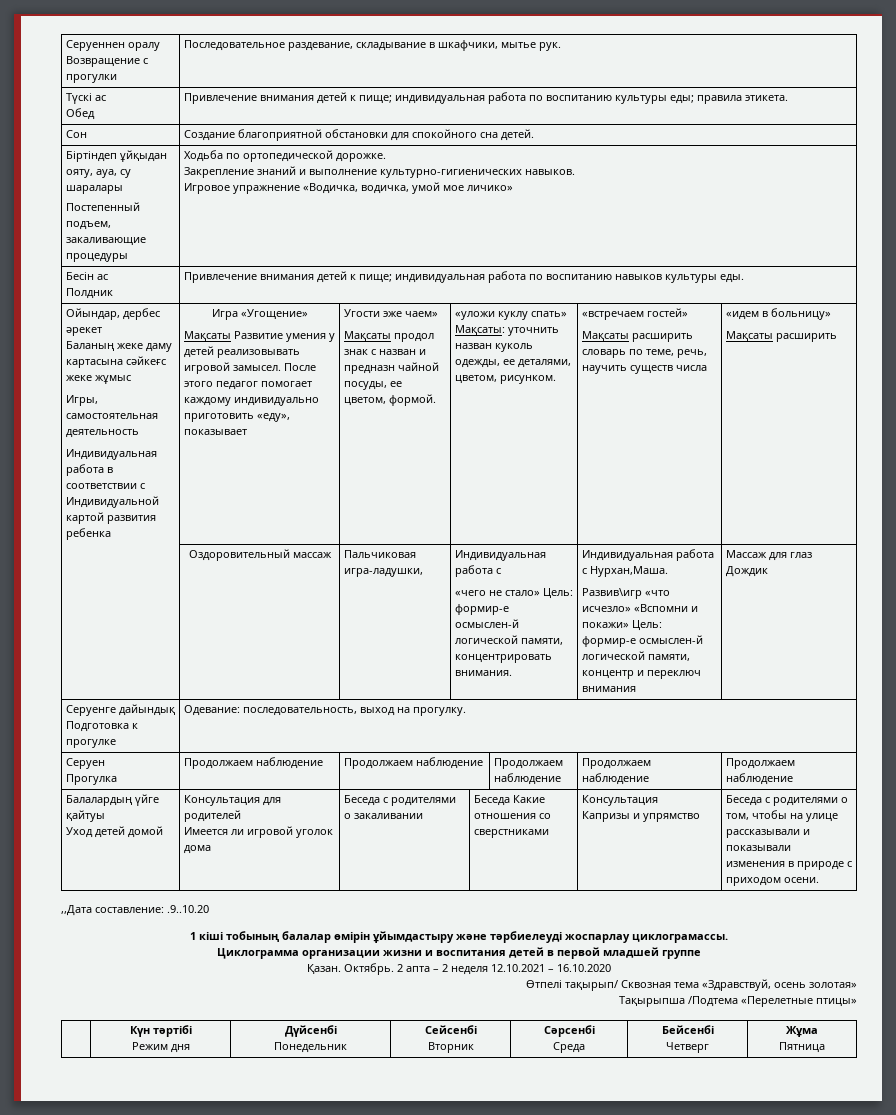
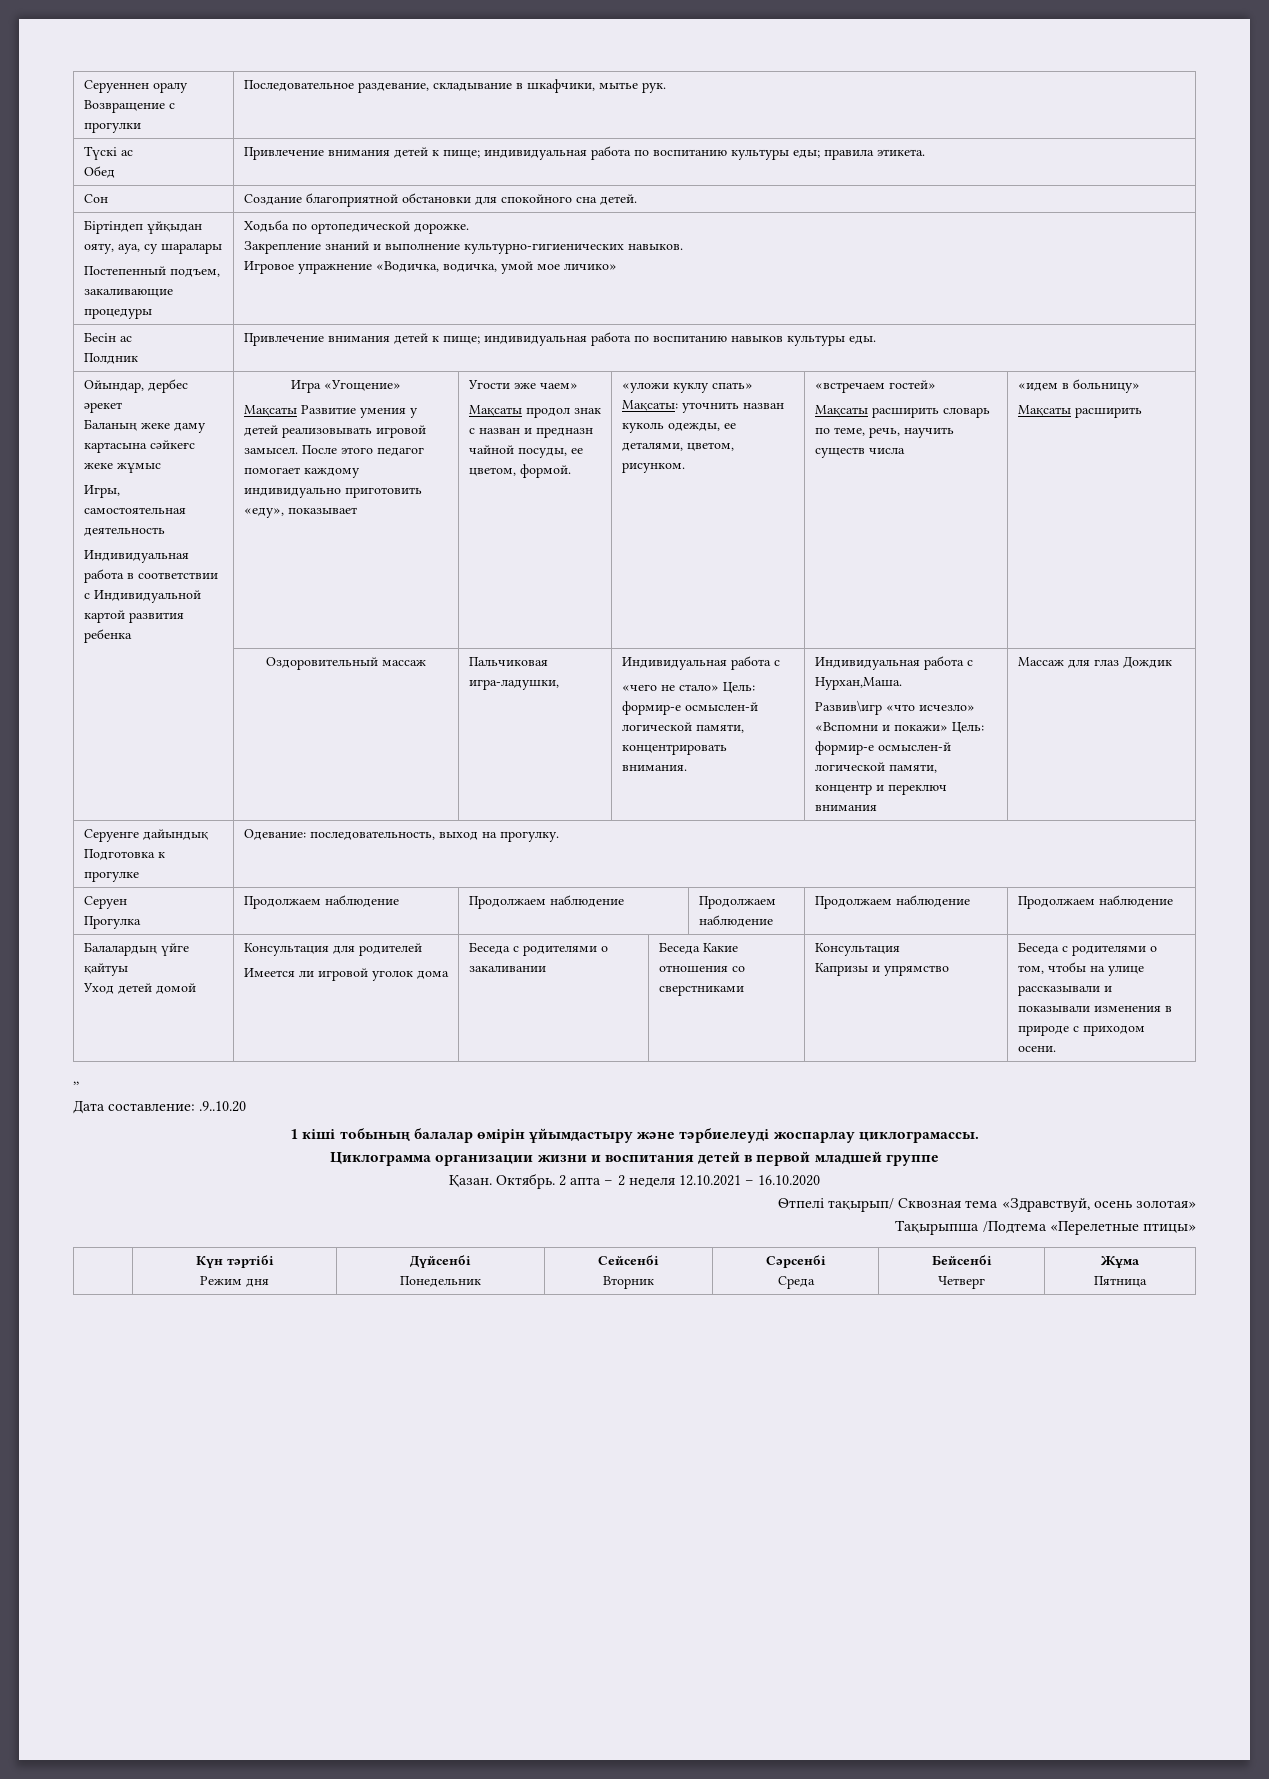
[61,905,92,916] ,,Дата -> [73,1081,79,1085] [73,1100,105,1114] ,, // Дата

